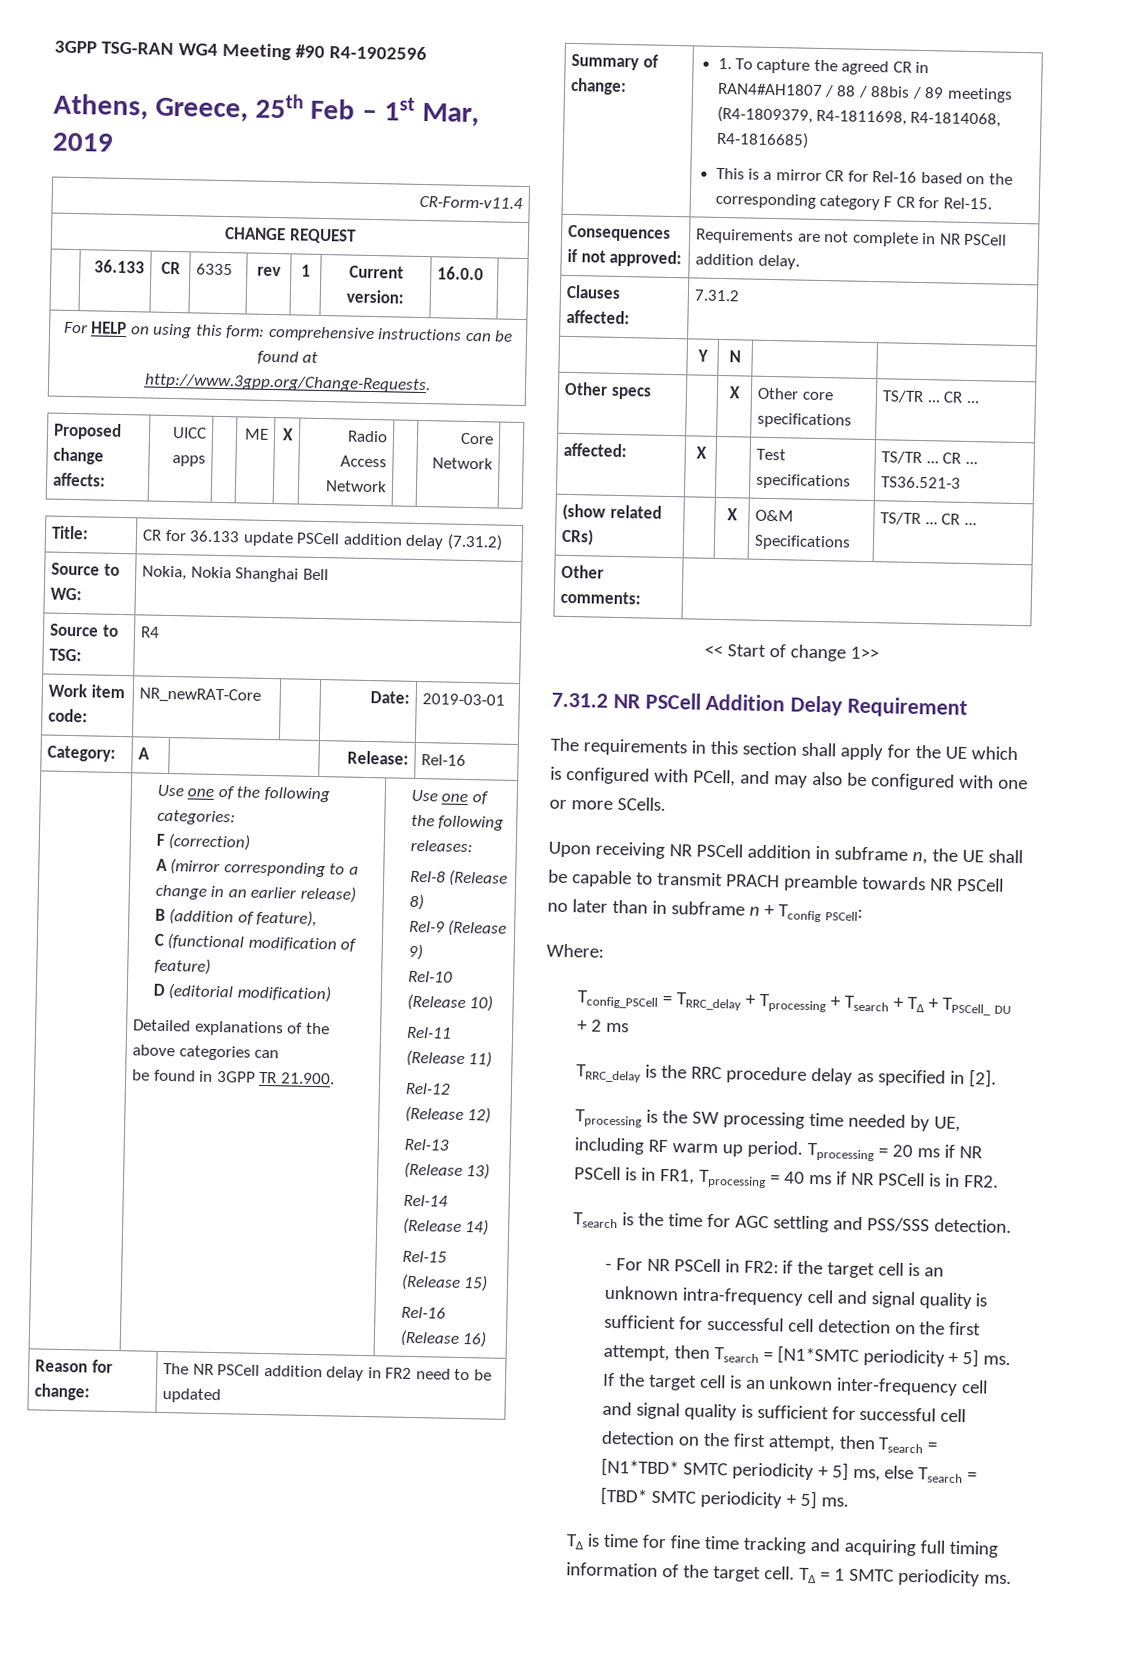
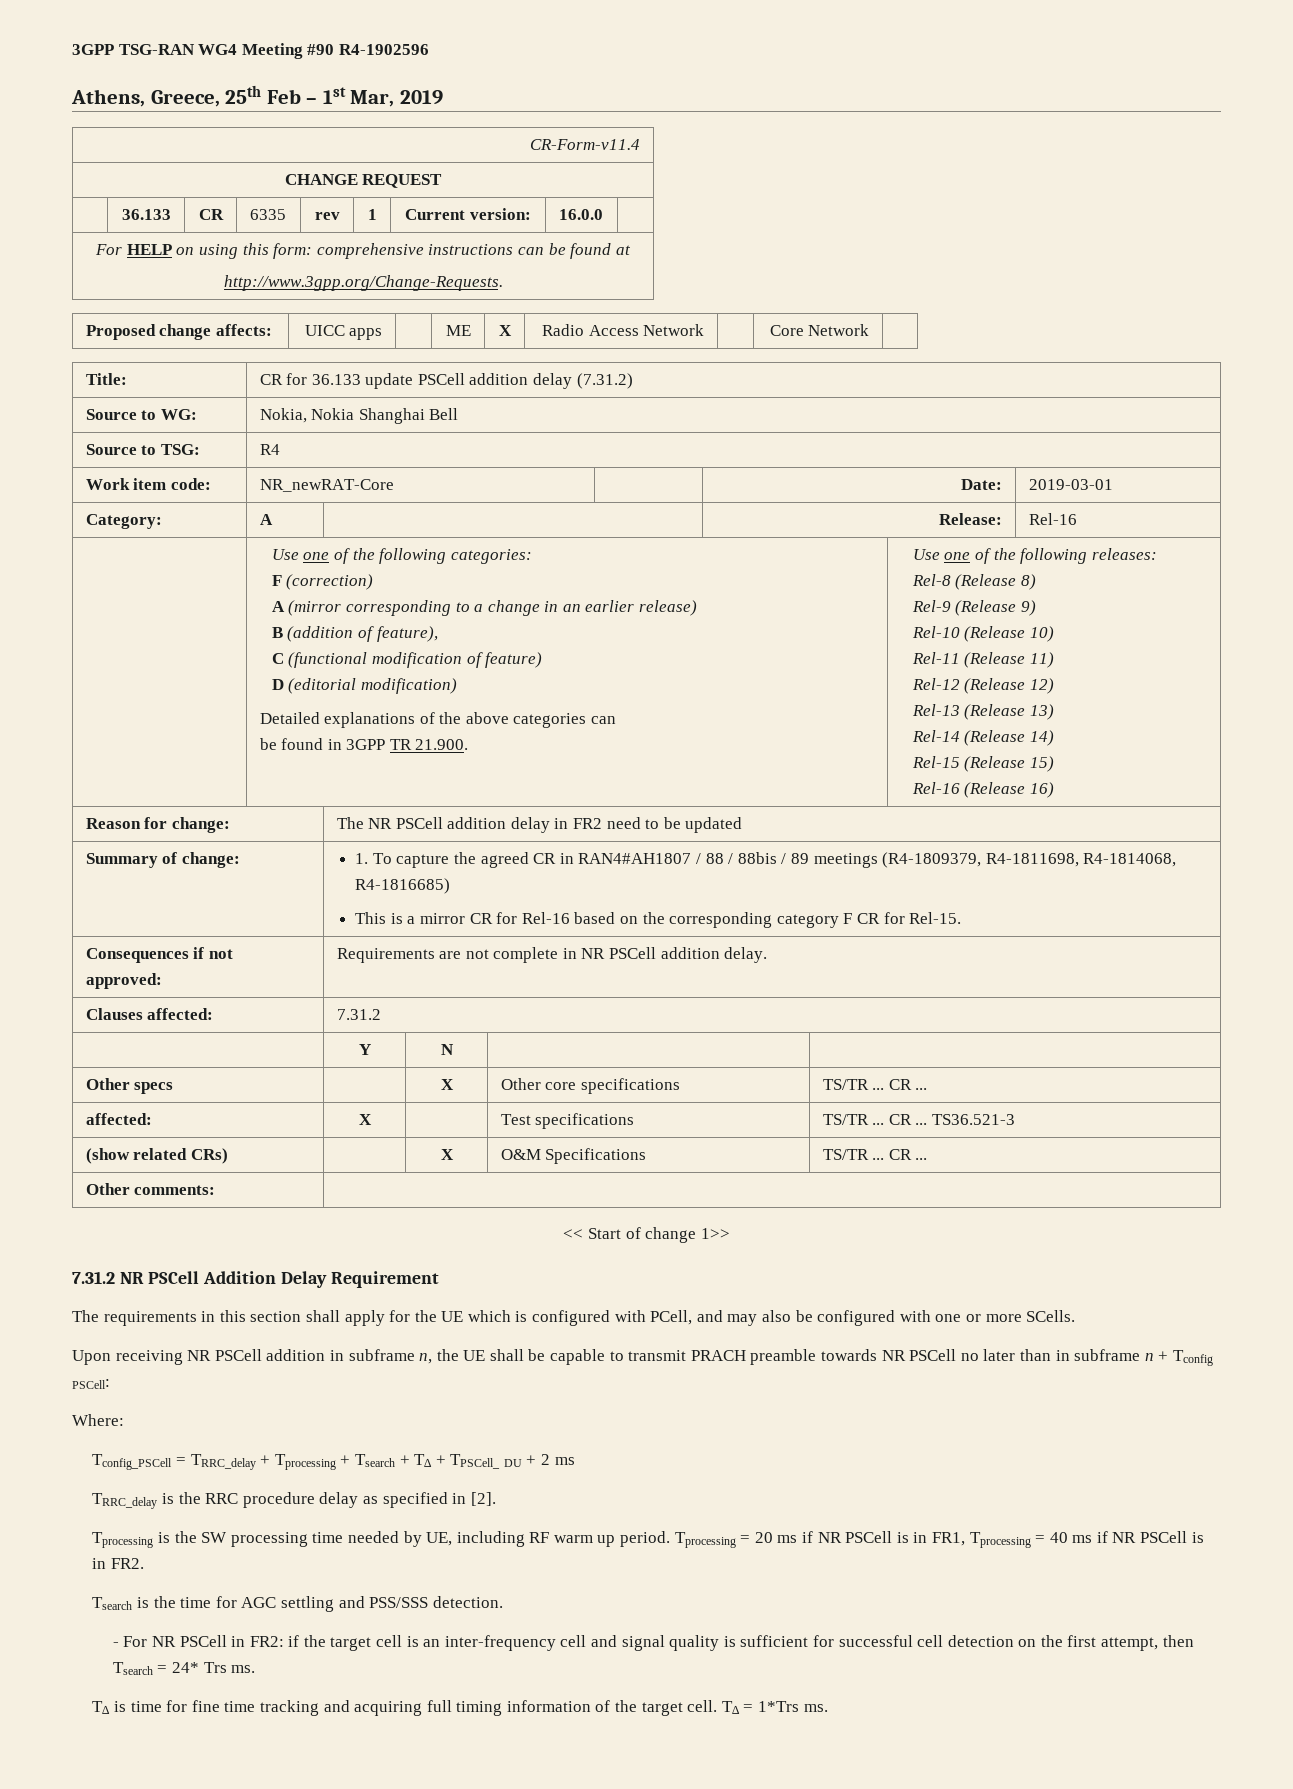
[603,1285,988,1310] [603,1314,982,1336] [602,1344,1012,1368] [602,1372,834,1391] unknown intra-frequency cell and signal quality is sufficient for successful cell detection on the first attempt, then Tsearch = [N1*SMTC periodicity + 5] ms. If the target cell is an unkown -> (441, 1643) none
[600,1457,978,1484] [599,1486,817,1510] [N1*TBD* SMTC periodicity + 5] ms, else Tsearch = [TBD* SMTC periodicity + 5] -> [171,1662,227,1673] 24* Trs
[834,1568,981,1587] 1 SMTC periodicity -> [757,1701,799,1712] 1*Trs

